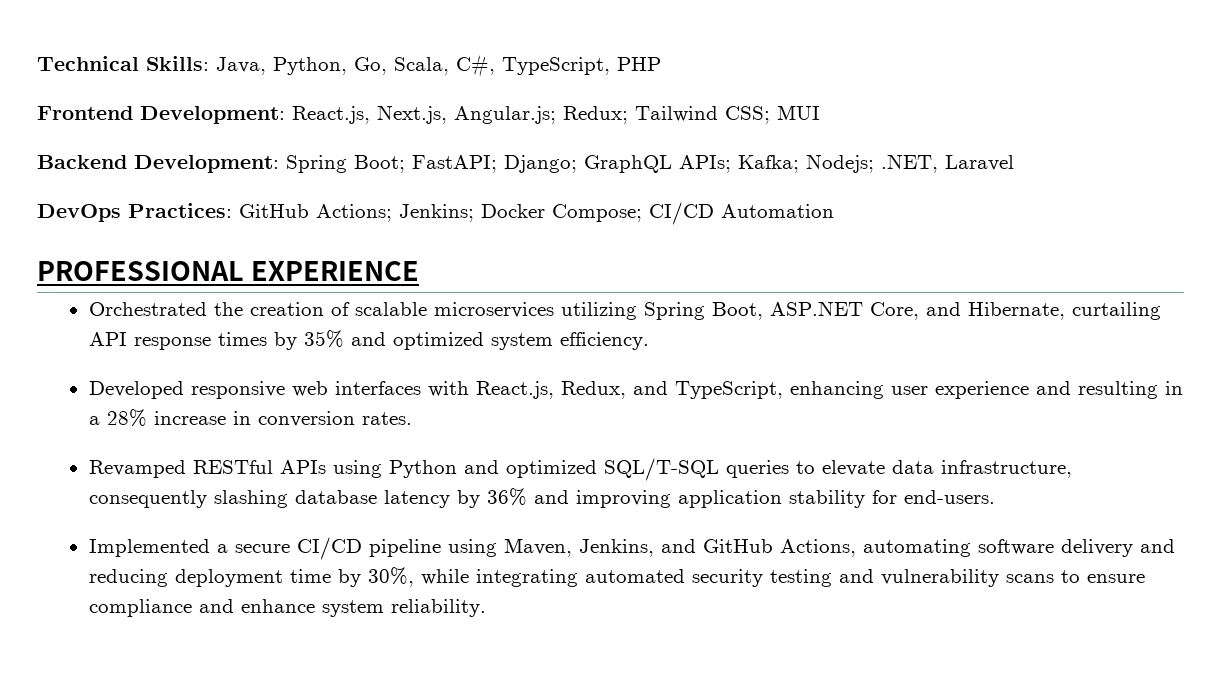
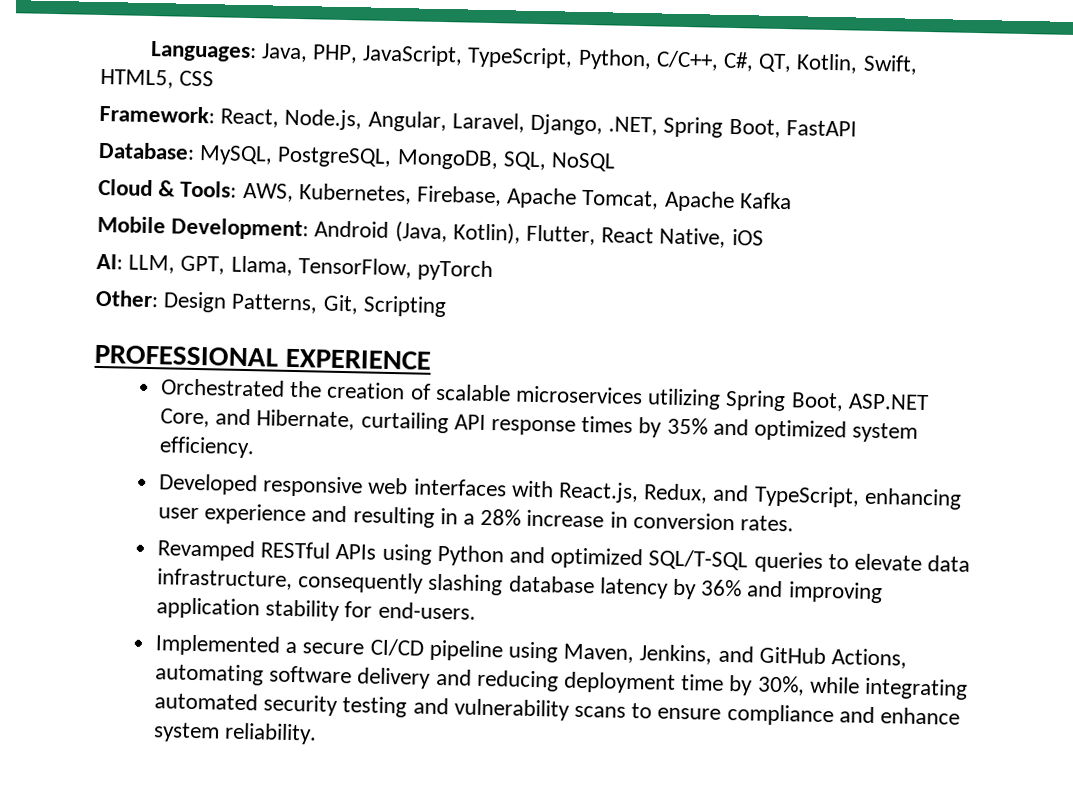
[37,54,661,77] [37,105,820,124] [37,154,1014,173] [37,202,834,225] Technical Skills: Java, Python, Go, Scala, C#, TypeScript, PHP // Frontend Development: React.js, Next.js, Angular.js; Redux; Tailwind CSS; MUI // Backend Development: Spring Boot; FastAPI; Django; GraphQL APIs; Kafka; Nodejs; .NET, Laravel // DevOps Practices: GitHub Actions; Jenkins; Docker Compose; CI/CD Automation -> [149,40,918,75] [100,68,215,89] [99,104,857,138] [98,141,617,172] [98,178,792,213] [97,215,764,248] [96,253,494,282] [95,289,447,318] Languages: Java, PHP, JavaScript, TypeScript, Python, C/C++, C#, QT, Kotlin, Swift, HTML5, CSS // Framework: React, Node.js, Angular, Laravel, Django, .NET, Spring Boot, FastAPI // Database: MySQL, PostgreSQL, MongoDB, SQL, NoSQL // Cloud & Tools: AWS, Kubernetes, Firebase, Apache Tomcat, Apache Kafka // Mobile Development: Android (Java, Kotlin), Flutter, React Native, iOS // AI: LLM, GPT, Llama, TensorFlow, pyTorch // Other: Design Patterns, Git, Scripting

